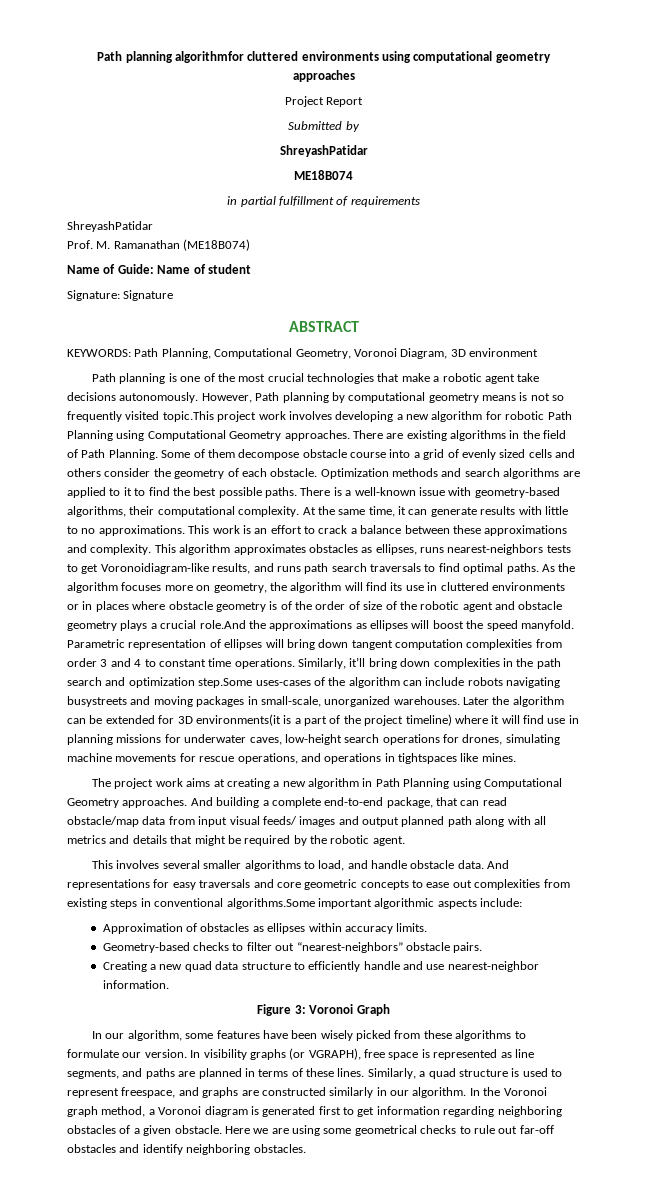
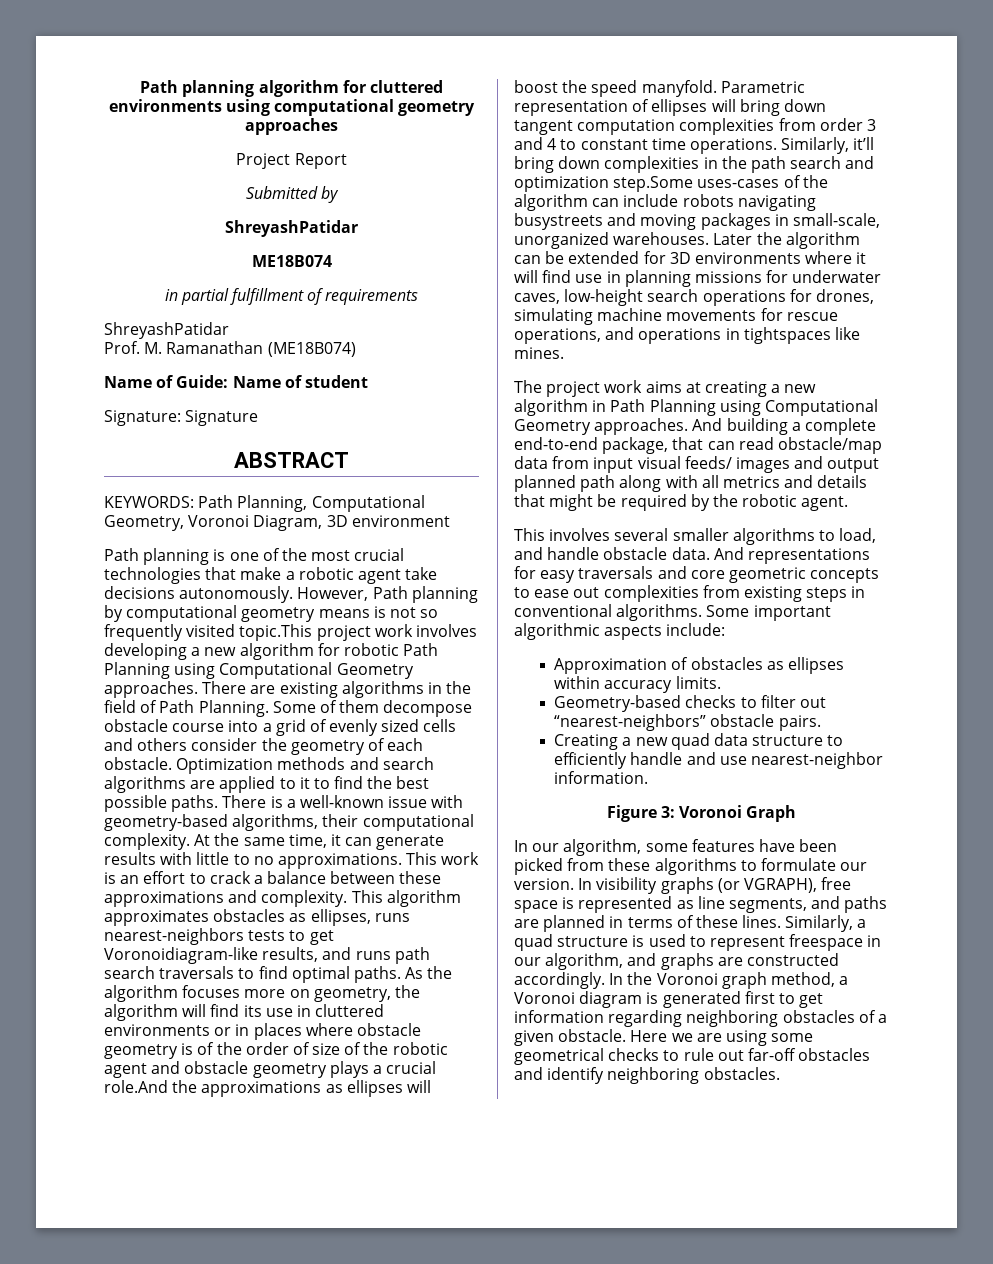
[97,51,244,63] Path planning algorithmfor -> [140,80,366,97] Path planning algorithm for
[195,714,452,726] environments(it is a part of the project timeline) -> [694,252,801,264] environments
[226,898,315,909] algorithms.Some -> [616,604,750,621] algorithms. Some
[320,1030,353,1041] wisely -> (838, 845) none
[121,1087,467,1098] freespace, and graphs are constructed similarly in our algorithm. -> [789,934,882,951] [514,953,839,970] [514,972,605,989] freespace in our algorithm, and graphs are constructed accordingly.

